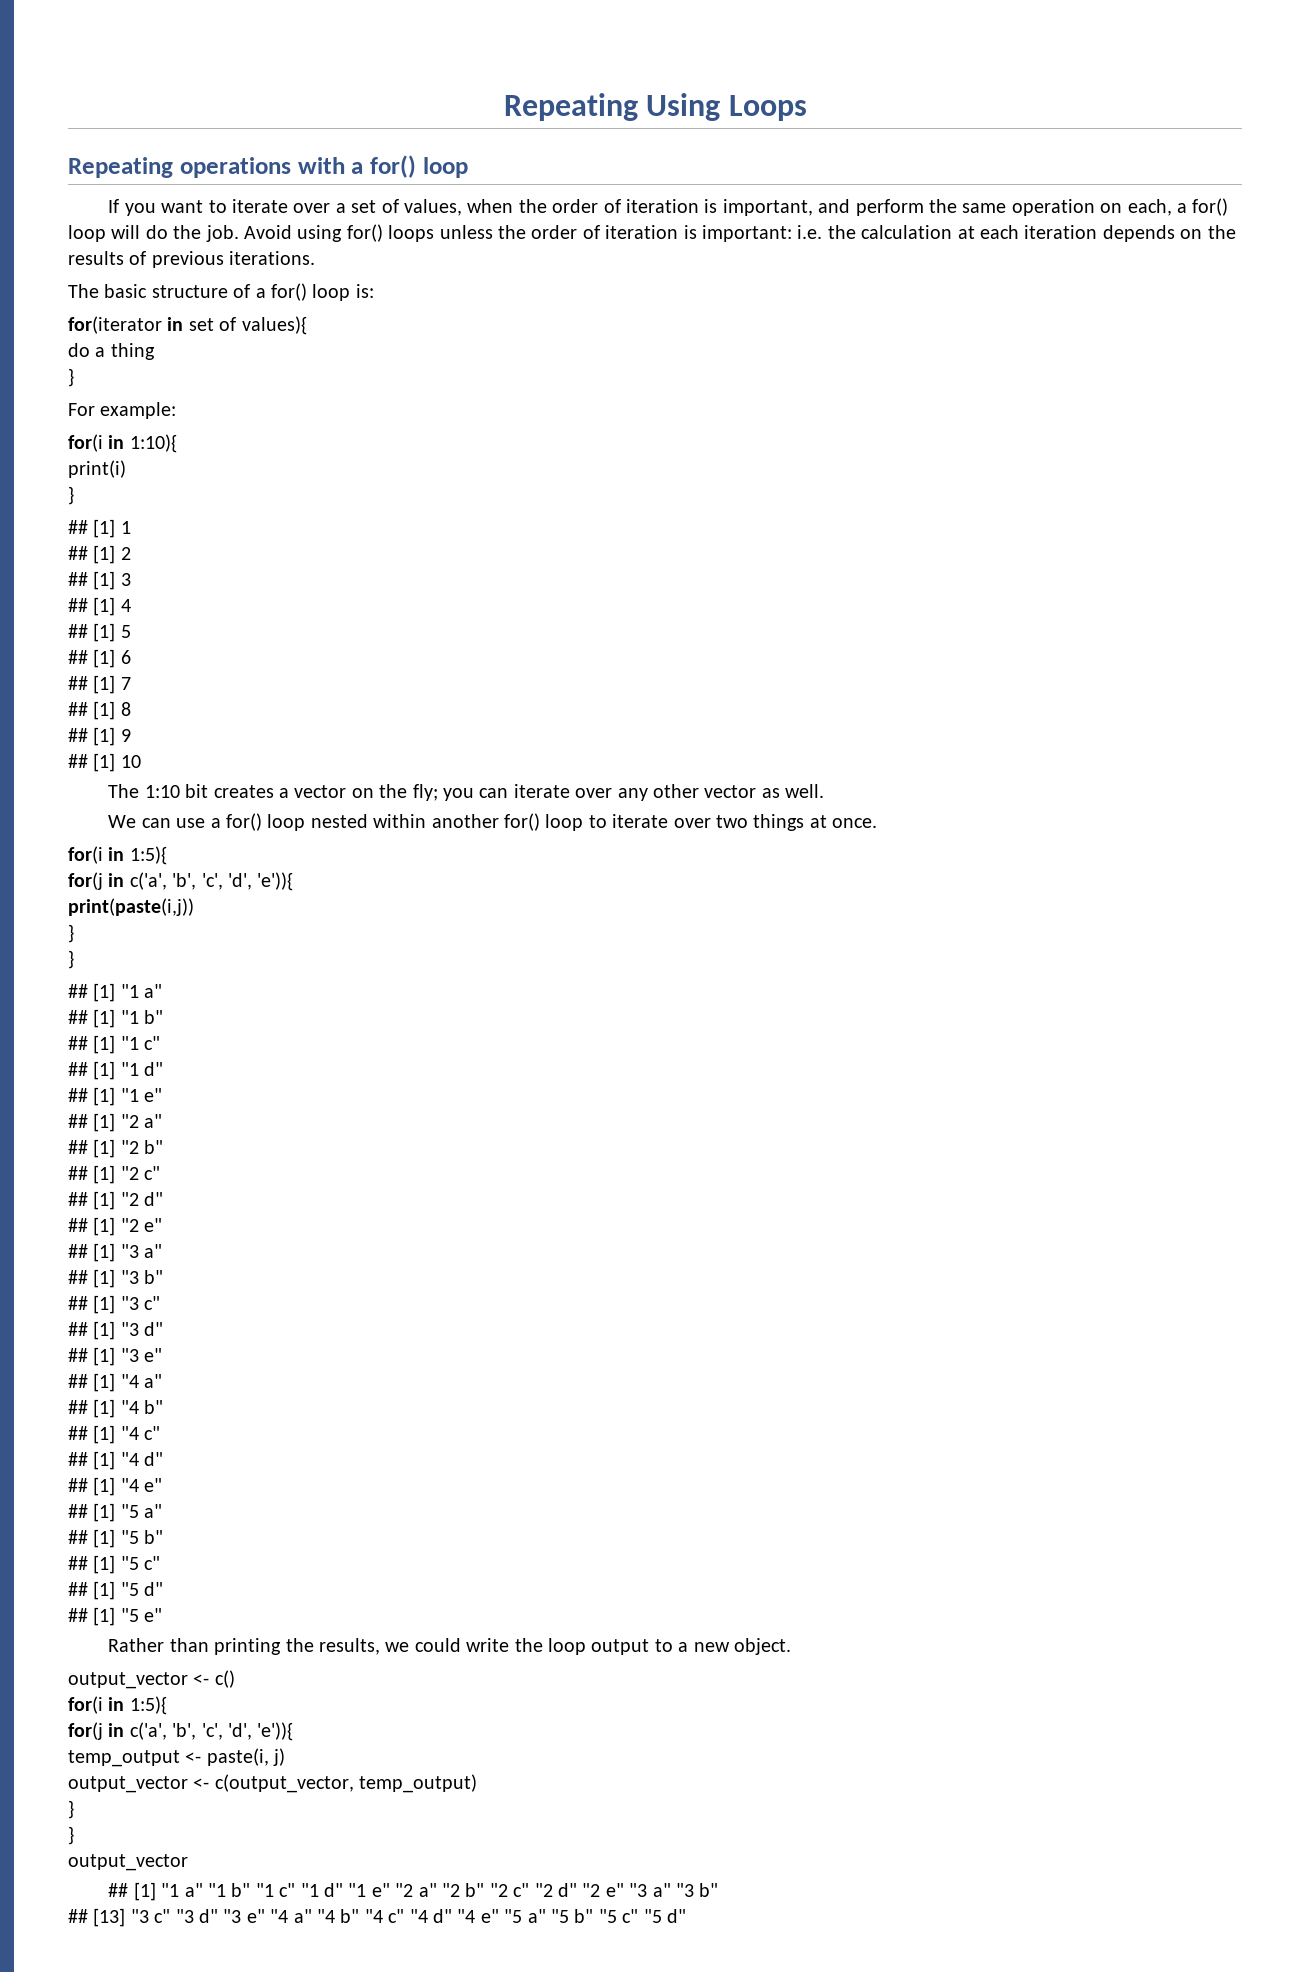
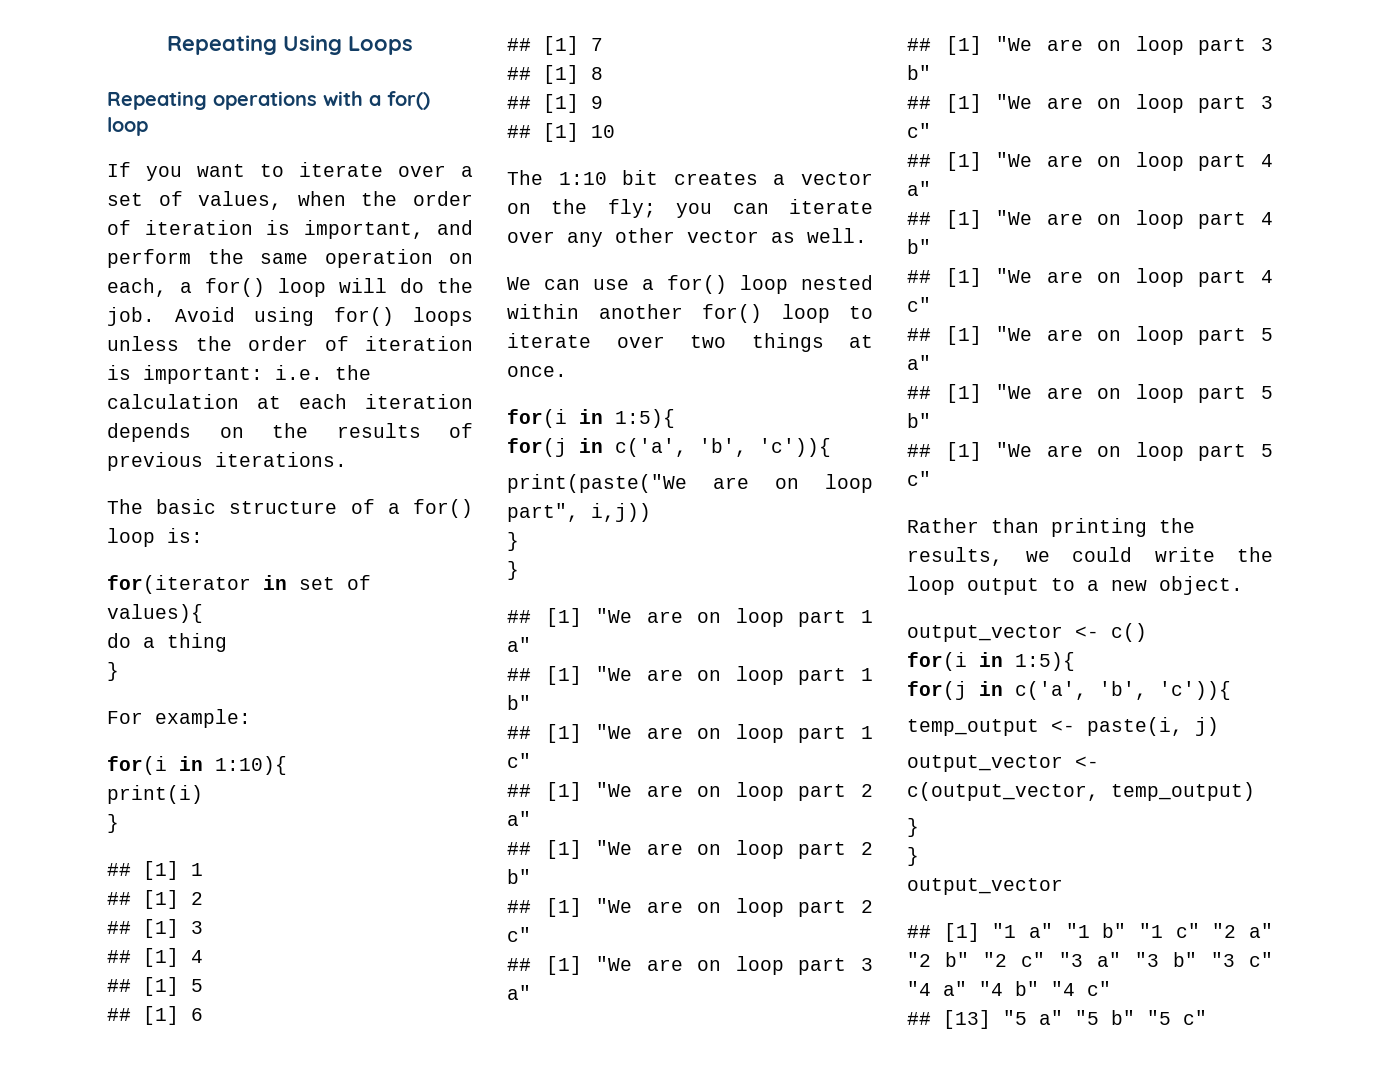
[201,872,294,891] [68,898,194,916] [68,924,74,943] [68,950,74,969] [68,983,163,1002] [68,1009,164,1028] [68,1035,161,1054] [68,1061,164,1080] [68,1087,163,1106] [68,1113,163,1132] [68,1139,164,1158] [68,1165,161,1184] [68,1191,164,1210] [68,1217,163,1236] [68,1243,163,1262] [68,1269,164,1288] [68,1295,161,1314] [68,1321,164,1340] [68,1347,163,1366] [68,1373,163,1392] [68,1399,164,1418] [68,1425,161,1444] [68,1451,164,1470] [68,1477,163,1496] [68,1503,163,1522] [68,1529,164,1548] [68,1555,161,1574] [68,1581,164,1600] [68,1607,163,1626] 'c', 'd', 'e')){ // print(paste(i,j)) // } // } // ## [1] "1 a" // ## [1] "1 b" // ## [1] "1 c" // ## [1] "1 d" // ## [1] "1 e" // ## [1] "2 a" // ## [1] "2 b" // ## [1] "2 c" // ## [1] "2 d" // ## [1] "2 e" // ## [1] "3 a" // ## [1] "3 b" // ## [1] "3 c" // ## [1] "3 d" // ## [1] "3 e" // ## [1] "4 a" // ## [1] "4 b" // ## [1] "4 c" // ## [1] "4 d" // ## [1] "4 e" // ## [1] "5 a" // ## [1] "5 b" // ## [1] "5 c" // ## [1] "5 d" // ## [1] "5 e" -> [759,438,831,457] [507,474,873,493] [507,503,651,522] [507,532,519,551] [507,561,519,580] [507,608,873,627] [507,637,531,652] [507,666,873,685] [507,695,531,710] [507,724,873,743] [507,753,531,768] [507,782,873,801] [507,811,531,826] [507,840,873,859] [507,869,531,884] [507,898,873,917] [507,927,531,942] [507,956,873,975] [507,985,531,1000] [907,36,1273,55] [907,65,931,80] [907,94,1273,113] [907,123,931,138] [907,152,1273,171] [907,181,931,196] [907,210,1273,229] [907,239,931,254] [907,268,1273,287] [907,297,931,312] [907,326,1273,345] [907,355,931,370] [907,384,1273,403] [907,413,931,428] [907,442,1273,461] [907,471,931,486] 'c')){ // print(paste("We are on loop part", i,j)) // } // } // ## [1] "We are on loop part 1 a" // ## [1] "We are on loop part 1 b" // ## [1] "We are on loop part 1 c" // ## [1] "We are on loop part 2 a" // ## [1] "We are on loop part 2 b" // ## [1] "We are on loop part 2 c" // ## [1] "We are on loop part 3 a" // ## [1] "We are on loop part 3 b" // ## [1] "We are on loop part 3 c" // ## [1] "We are on loop part 4 a" // ## [1] "We are on loop part 4 b" // ## [1] "We are on loop part 4 c" // ## [1] "We are on loop part 5 a" // ## [1] "We are on loop part 5 b" // ## [1] "We are on loop part 5 c"
[201,1722,294,1741] 'c', 'd', 'e')){ -> [1159,681,1231,700] 'c')){
[300,1883,390,1897] "1 d" "1 e" -> (1200, 930) none
[534,1883,624,1897] "2 d" "2 e" -> (1045, 959) none
[68,1908,265,1927] // ## [13] "3 c" "3 d" "3 e" -> [1211,952,1273,967] "3 c"
[409,1909,499,1923] "4 d" "4 e" -> [907,1010,991,1029] // ## [13]
[643,1909,686,1923] "5 d" -> (1207, 1017) none

